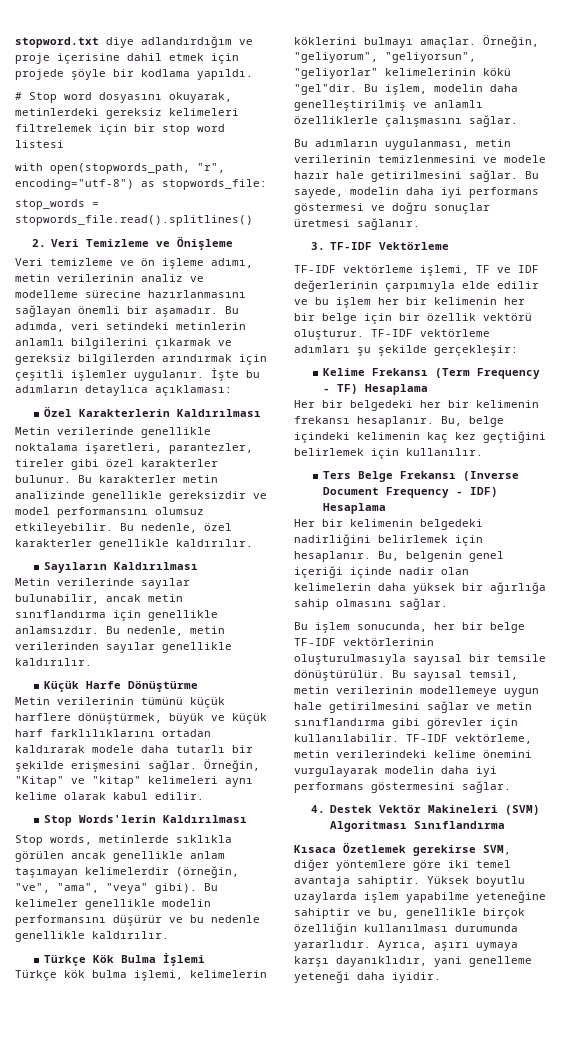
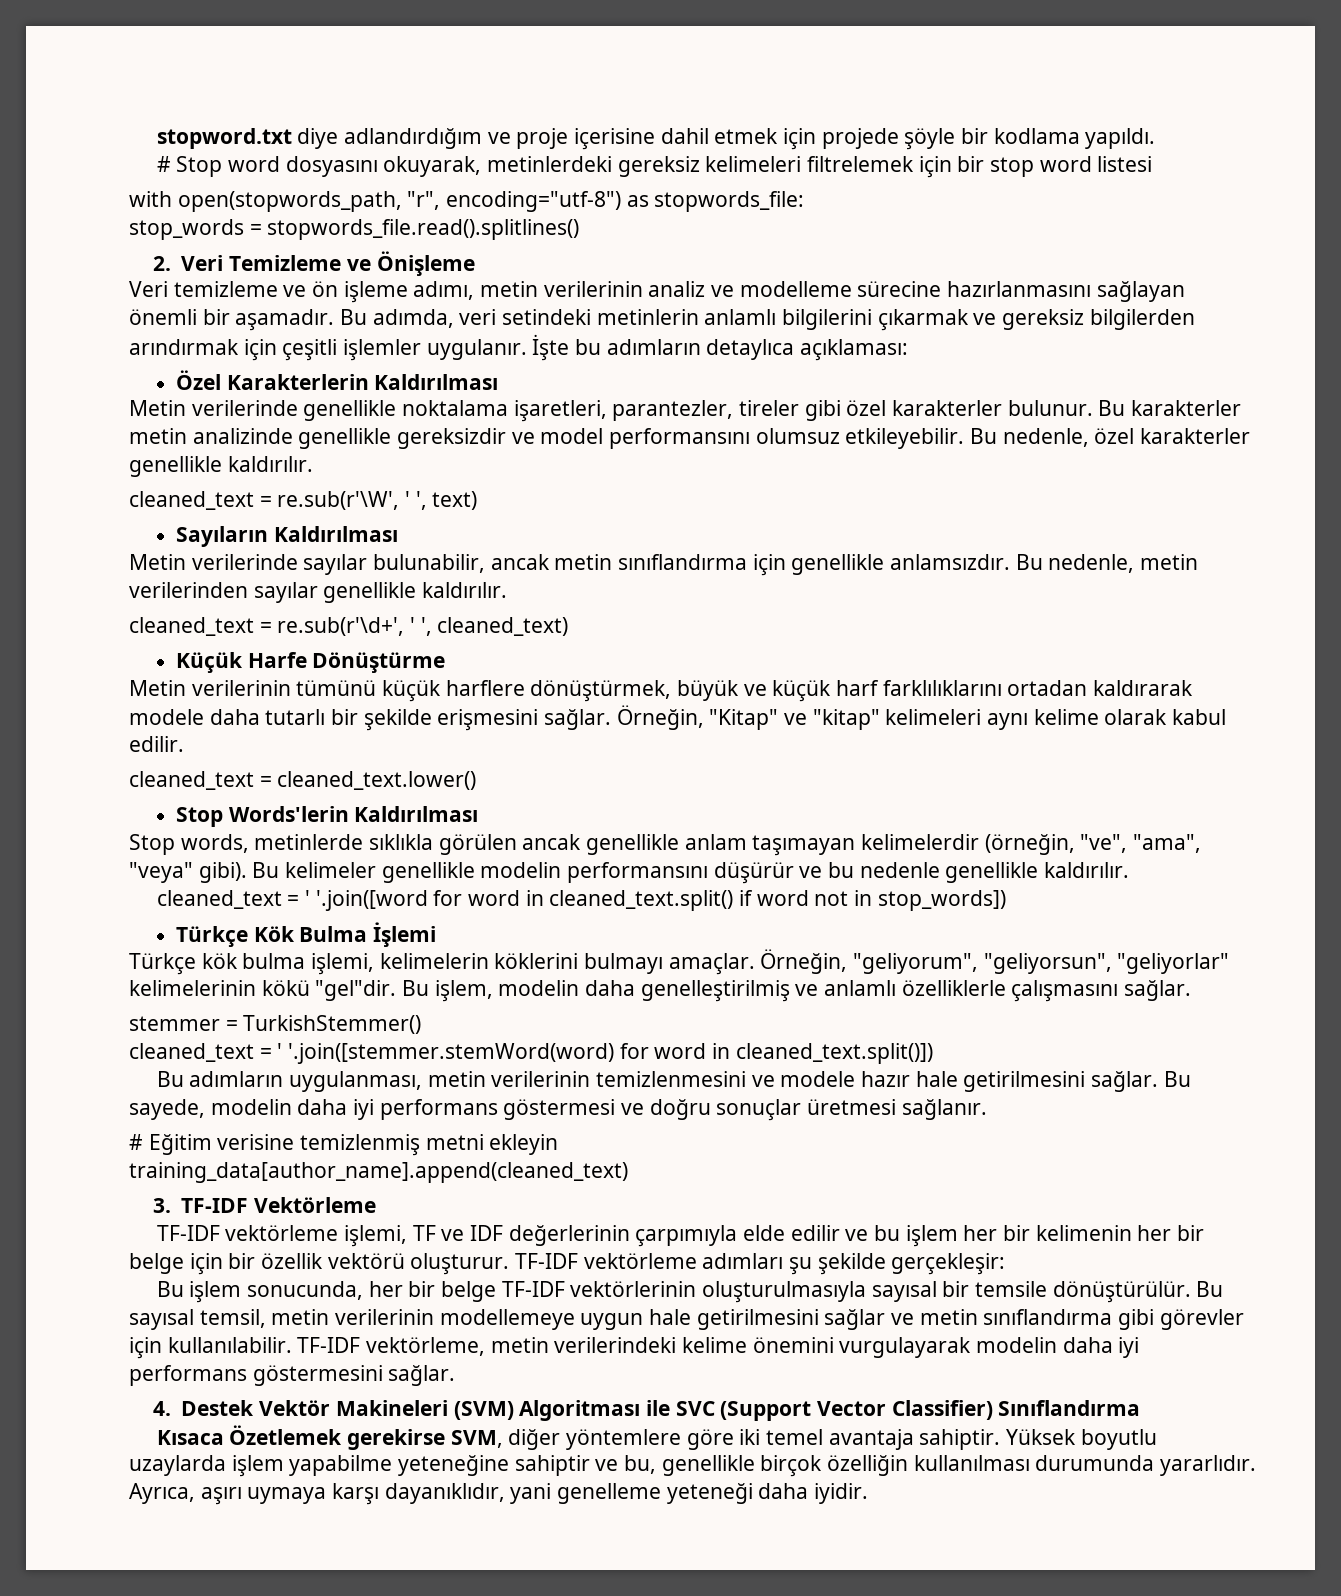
(253, 543) none -> [129,491,478,510] // cleaned_text = re.sub(r'\W', ' ', text)
(92, 662) none -> [129,617,569,636] // cleaned_text = re.sub(r'\d+', ' ', cleaned_text)
(204, 796) none -> [129,771,477,790] // cleaned_text = cleaned_text.lower()
(169, 935) none -> [156,890,1006,911] // cleaned_text = ' '.join([word for word in cleaned_text.split() if word not in stop_words])
(518, 121) none -> [129,1015,422,1034] [129,1043,933,1064] // stemmer = TurkishStemmer() // cleaned_text = ' '.join([stemmer.stemWord(word) for word in cleaned_text.split()])
(420, 224) none -> [129,1134,559,1156] [129,1162,628,1183] // # Eğitim verisine temizlenmiş metni ekleyin // training_data[author_name].append(cleaned_text)
[322,368,540,379] [322,384,428,395] [294,400,539,411] [294,416,504,427] [294,431,546,443] [294,448,483,459] [322,471,519,482] [322,487,498,498] [322,503,386,514] [294,519,483,530] [294,534,483,546] [294,551,504,562] [294,566,469,578] [294,582,546,594] [294,598,448,610] // Kelime Frekansı (Term Frequency - TF) Hesaplama // Her bir belgedeki her bir kelimenin frekansı hesaplanır. Bu, belge içindeki kelimenin kaç kez geçtiğini belirlemek için kullanılır. // Ters Belge Frekansı (Inverse Document Frequency - IDF) Hesaplama // Her bir kelimenin belgedeki nadirliğini belirlemek için hesaplanır. Bu, belgenin genel içeriği içinde nadir olan kelimelerin daha yüksek bir ağırlığa sahip olmasını sağlar. -> (1006, 1264) none
(408, 826) none -> [645,1400,993,1421] ile SVC (Support Vector Classifier)

